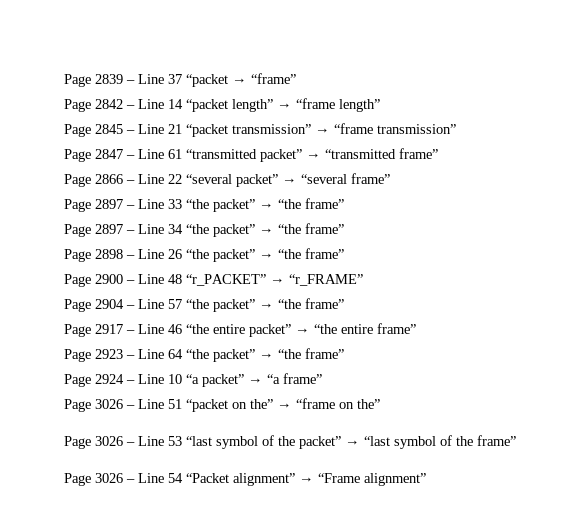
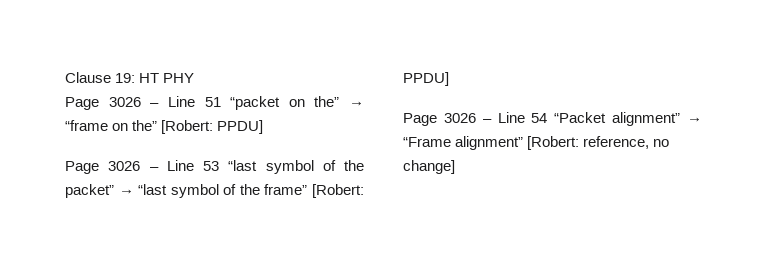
[64,73,296,87] [64,98,380,112] [64,123,456,137] [64,148,438,162] [64,173,390,187] [64,198,344,212] [64,223,344,237] [64,248,344,262] [64,274,363,287] [64,298,344,312] [64,323,416,337] [64,348,344,362] [64,373,322,387] Page 2839 – Line 37 “packet → “frame” // Page 2842 – Line 14 “packet length” → “frame length” // Page 2845 – Line 21 “packet transmission” → “frame transmission” // Page 2847 – Line 61 “transmitted packet” → “transmitted frame” // Page 2866 – Line 22 “several packet” → “several frame” // Page 2897 – Line 33 “the packet” → “the frame” // Page 2897 – Line 34 “the packet” → “the frame” // Page 2898 – Line 26 “the packet” → “the frame” // Page 2900 – Line 48 “r_PACKET” → “r_FRAME” // Page 2904 – Line 57 “the packet” → “the frame” // Page 2917 – Line 46 “the entire packet” → “the entire frame” // Page 2923 – Line 64 “the packet” → “the frame” // Page 2924 – Line 10 “a packet” → “a frame” -> [65,72,195,83] Clause 19: HT PHY
(380, 404) none -> [161,120,264,134] [Robert: PPDU]
(516, 440) none -> [312,184,365,198] [403,72,449,86] [Robert: PPDU]
(426, 479) none -> [527,136,670,150] [403,160,455,174] [Robert: reference, no change]

